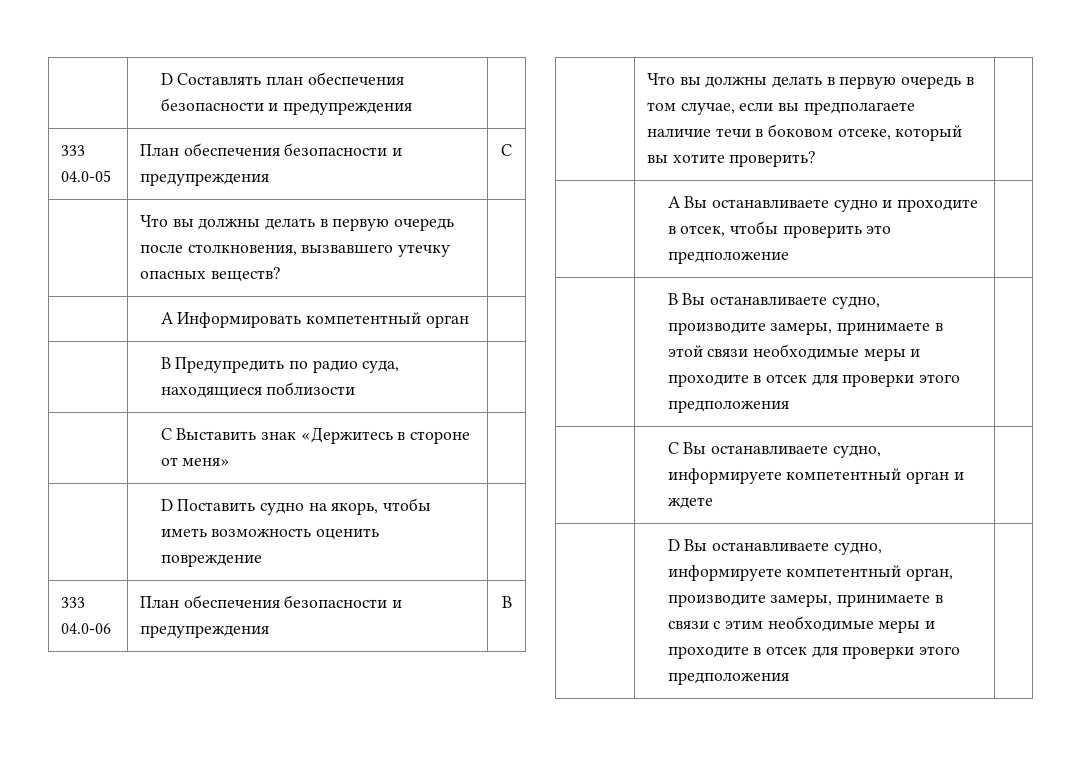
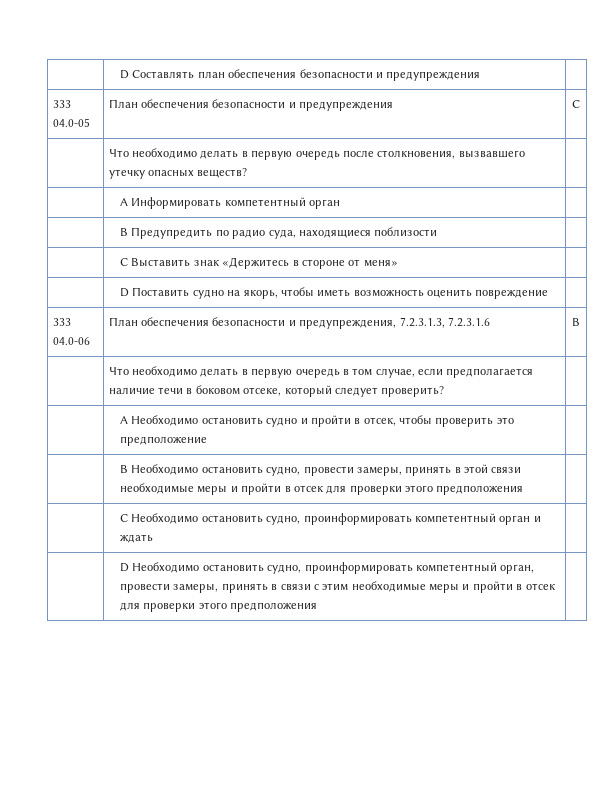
[172,218,261,230] вы должны -> [132,148,198,159] необходимо
[139,625,269,638] предупреждения -> [299,317,490,329] предупреждения, 7.2.3.1.3, 7.2.3.1.6
[679,76,768,88] вы должны -> [132,366,198,377] необходимо
[777,102,915,115] вы предполагаете -> [446,368,534,378] предполагается
[646,154,725,163] вы хотите -> [334,387,378,397] следует
[684,196,830,208] Вы останавливаете -> [131,415,263,426] Необходимо остановить
[897,199,979,212] проходите -> [310,415,351,427] пройти
[682,293,880,309] [667,322,931,335] Вы останавливаете судно, производите замеры, принимаете -> [131,464,452,476] Необходимо остановить судно, провести замеры, принять
[667,374,749,387] проходите -> [241,483,282,495] пройти
[683,442,881,458] [667,468,782,484] Вы останавливаете судно, информируете -> [131,513,412,525] Необходимо остановить судно, проинформировать
[667,497,713,509] [667,539,882,555] [667,565,954,581] [667,594,931,607] ждете | // | D Вы останавливаете судно, информируете компетентный орган, производите замеры, принимаете -> [120,534,154,543] [120,562,535,574] [120,583,268,593] ждать | // | D Необходимо остановить судно, проинформировать компетентный орган, провести замеры, принять
[667,646,749,659] проходите -> [472,581,513,593] пройти

